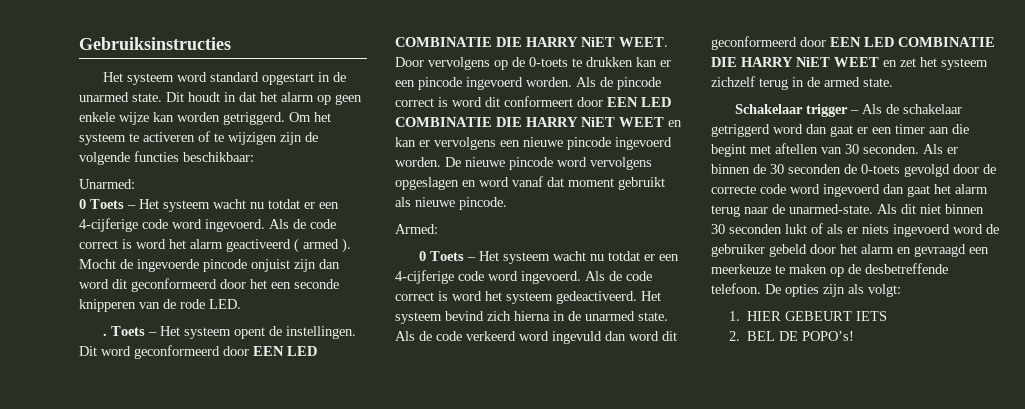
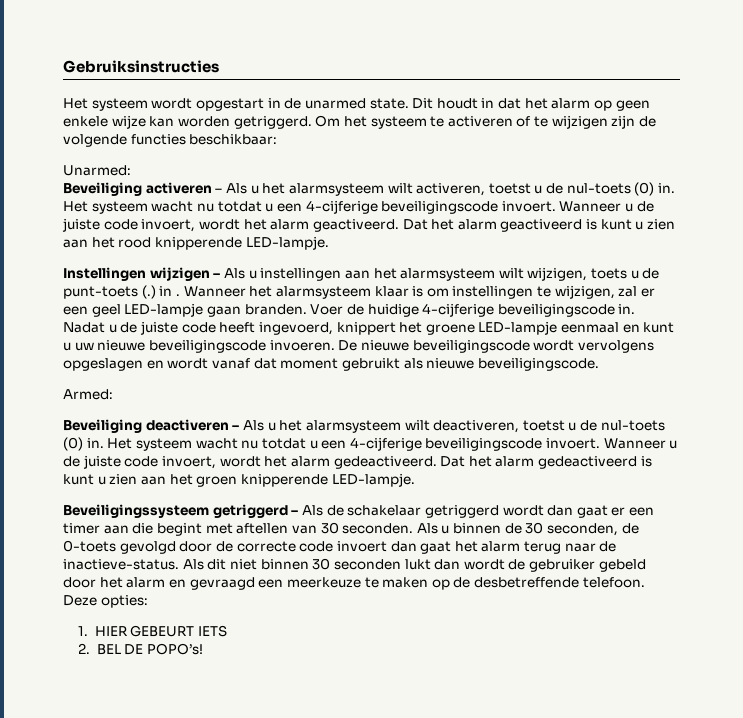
[177,72,260,82] word standard -> [151,98,193,109] wordt
[79,199,339,212] [79,218,336,232] [79,238,351,253] [79,259,340,272] [79,278,339,292] [79,299,241,312] [103,326,357,339] [79,345,317,359] [395,37,668,47] [395,57,671,70] [395,77,661,90] [395,96,671,107] [395,117,682,127] [395,137,672,150] [395,157,587,170] 0 Toets – Het systeem wacht nu totdat er een 4-cijferige code word ingevoerd. Als de code correct is word het alarm geactiveerd ( armed ). Mocht de ingevoerde pincode onjuist zijn dan word dit geconformeerd door het een seconde knipperen van de rode LED. // . Toets – Het systeem opent de instellingen. Dit word geconformeerd door EEN LED COMBINATIE DIE HARRY NiET WEET. Door vervolgens op de 0-toets te drukken kan er een pincode ingevoerd worden. Als de pincode correct is word dit conformeert door EEN LED COMBINATIE DIE HARRY NiET WEET en kan er vervolgens een nieuwe pincode ingevoerd worden. De nieuwe pincode word -> [63,182,676,196] [63,200,654,214] [62,218,676,232] [63,236,329,250] [63,267,660,281] [63,285,656,299] [63,303,636,317] [63,321,675,335] [63,340,575,353] Beveiliging activeren – Als u het alarmsysteem wilt activeren, toetst u de nul-toets (0) in. Het systeem wacht nu totdat u een 4-cijferige beveiligingscode invoert. Wanneer u de juiste code invoert, wordt het alarm geactiveerd. Dat het alarm geactiveerd is kunt u zien aan het rood knipperende LED-lampje. // Instellingen wijzigen – Als u instellingen aan het alarmsysteem wilt wijzigen, toets u de punt-toets (.) in . Wanneer het alarmsysteem klaar is om instellingen te wijzigen, zal er een geel LED-lampje gaan branden. Voer de huidige 4-cijferige beveiligingscode in. Nadat u de juiste code heeft ingevoerd, knippert het groene LED-lampje eenmaal en kunt u uw nieuwe beveiligingscode invoeren. De nieuwe beveiligingscode wordt
[479,177,509,187] word -> [167,358,209,369] wordt
[459,197,507,210] pincode. -> [477,358,599,371] beveiligingscode.
[419,251,680,264] [395,270,652,284] [395,291,661,304] [395,311,668,324] [395,331,677,344] [711,36,995,50] [711,57,988,70] [711,76,893,90] [735,104,849,117] 0 Toets – Het systeem wacht nu totdat er een 4-cijferige code word ingevoerd. Als de code correct is word het systeem gedeactiveerd. Het systeem bevind zich hierna in de unarmed state. Als de code verkeerd word ingevuld dan word dit geconformeerd door EEN LED COMBINATIE DIE HARRY NiET WEET en zet het systeem zichzelf terug in de armed state. // Schakelaar trigger -> [63,419,665,433] [63,437,678,451] [63,455,652,469] [63,473,415,487] [63,504,288,518] Beveiliging deactiveren – Als u het alarmsysteem wilt deactiveren, toetst u de nul-toets (0) in. Het systeem wacht nu totdat u een 4-cijferige beveiligingscode invoert. Wanneer u de juiste code invoert, wordt het alarm gedeactiveerd. Dat het alarm gedeactiveerd is kunt u zien aan het groen knipperende LED-lampje. // Beveiligingssysteem getriggerd
[773,124,803,134] word -> [502,505,544,516] wordt
[947,147,958,154] er -> [441,525,450,534] u
[788,164,841,174] seconden -> [547,523,619,536] seconden,
[790,184,880,197] word ingevoerd -> [336,541,387,552] invoert
[789,204,873,214] unarmed-state. -> [63,559,179,570] inactieve-status.
[811,223,983,237] of als er niets ingevoerd word -> [434,559,505,570] dan wordt
[765,284,901,297] De opties zijn als volgt: -> [63,595,148,608] Deze opties:

